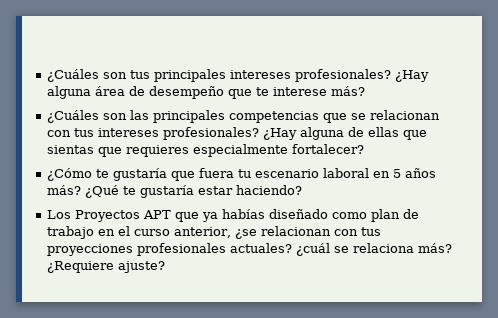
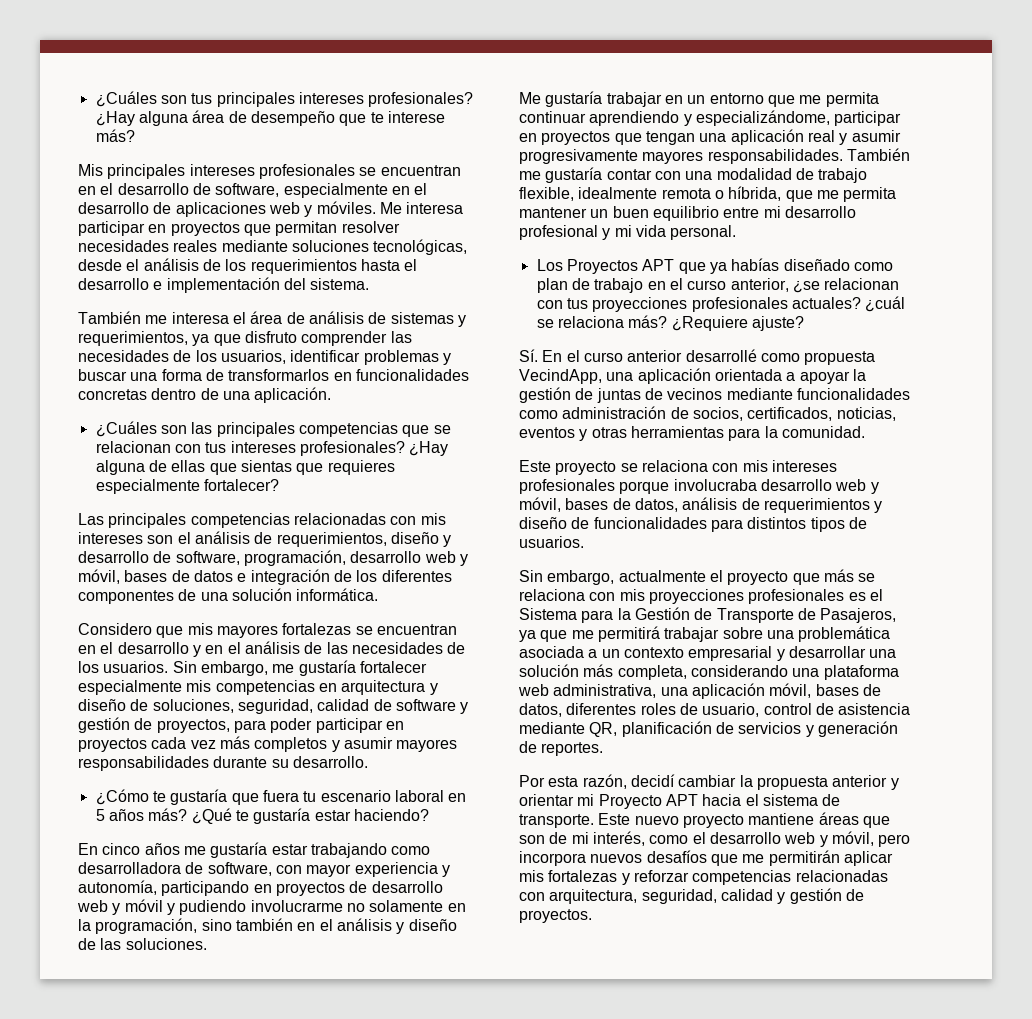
(365, 91) none -> [78,164,461,179] [78,183,428,198] [78,201,464,217] [78,221,400,236] [78,239,468,255] [78,258,418,274] [78,277,370,293] [78,311,466,327] [78,331,412,346] [78,350,451,365] [78,369,469,381] [78,387,332,403] // Mis principales intereses profesionales se encuentran en el desarrollo de software, especialmente en el desarrollo de aplicaciones web y móviles. Me interesa participar en proyectos que permitan resolver necesidades reales mediante soluciones tecnológicas, desde el análisis de los requerimientos hasta el desarrollo e implementación del sistema. // También me interesa el área de análisis de sistemas y requerimientos, ya que disfruto comprender las necesidades de los usuarios, identificar problemas y buscar una forma de transformarlos en funcionalidades concretas dentro de una aplicación.
(364, 149) none -> [78,513,446,528] [78,531,452,547] [78,550,468,566] [78,569,452,585] [78,588,379,604] [78,623,457,638] [78,641,466,657] [78,660,427,676] [78,680,438,695] [78,699,469,714] [78,717,404,733] [78,736,458,752] [78,756,368,771] // Las principales competencias relacionadas con mis intereses son el análisis de requerimientos, diseño y desarrollo de software, programación, desarrollo web y móvil, bases de datos e integración de los diferentes componentes de una solución informática. // Considero que mis mayores fortalezas se encuentran en el desarrollo y en el análisis de las necesidades de los usuarios. Sin embargo, me gustaría fortalecer especialmente mis competencias en arquitectura y diseño de soluciones, seguridad, calidad de software y gestión de proyectos, para poder participar en proyectos cada vez más completos y asumir mayores responsabilidades durante su desarrollo.
(302, 190) none -> [78,842,431,858] [78,862,450,877] [78,880,443,896] [77,899,466,915] [78,918,457,934] [78,938,207,950] [519,91,879,107] [519,110,902,126] [519,129,901,145] [519,148,910,164] [519,167,868,183] [519,186,897,202] [519,206,856,221] [519,225,737,240] // En cinco años me gustaría estar trabajando como desarrolladora de software, con mayor experiencia y autonomía, participando en proyectos de desarrollo web y móvil y pudiendo involucrarme no solamente en la programación, sino también en el análisis y diseño de las soluciones. // Me gustaría trabajar en un entorno que me permita continuar aprendiendo y especializándome, participar en proyectos que tengan una aplicación real y asumir progresivamente mayores responsabilidades. También me gustaría contar con una modalidad de trabajo flexible, idealmente remota o híbrida, que me permita mantener un buen equilibrio entre mi desarrollo profesional y mi vida personal.
(165, 267) none -> [519,349,876,365] [519,368,866,384] [519,387,910,403] [519,406,896,421] [519,426,865,441] [519,460,837,475] [519,479,879,494] [519,497,883,513] [519,517,867,532] [519,536,584,548] [519,569,876,585] [519,589,883,604] [519,607,897,623] [519,626,891,642] [519,646,897,661] [519,664,899,680] [518,683,881,699] [519,703,911,717] [519,721,898,737] [519,741,604,756] [519,774,899,790] [519,794,841,809] [519,812,890,828] [519,831,911,847] [519,850,893,866] [519,870,888,885] [519,888,864,904] [519,909,592,923] // Sí. En el curso anterior desarrollé como propuesta VecindApp, una aplicación orientada a apoyar la gestión de juntas de vecinos mediante funcionalidades como administración de socios, certificados, noticias, eventos y otras herramientas para la comunidad. // Este proyecto se relaciona con mis intereses profesionales porque involucraba desarrollo web y móvil, bases de datos, análisis de requerimientos y diseño de funcionalidades para distintos tipos de usuarios. // Sin embargo, actualmente el proyecto que más se relaciona con mis proyecciones profesionales es el Sistema para la Gestión de Transporte de Pasajeros, ya que me permitirá trabajar sobre una problemática asociada a un contexto empresarial y desarrollar una solución más completa, considerando una plataforma web administrativa, una aplicación móvil, bases de datos, diferentes roles de usuario, control de asistencia mediante QR, planificación de servicios y generación de reportes. // Por esta razón, decidí cambiar la propuesta anterior y orientar mi Proyecto APT hacia el sistema de transporte. Este nuevo proyecto mantiene áreas que son de mi interés, como el desarrollo web y móvil, pero incorpora nuevos desafíos que me permitirán aplicar mis fortalezas y reforzar competencias relacionadas con arquitectura, seguridad, calidad y gestión de proyectos.

